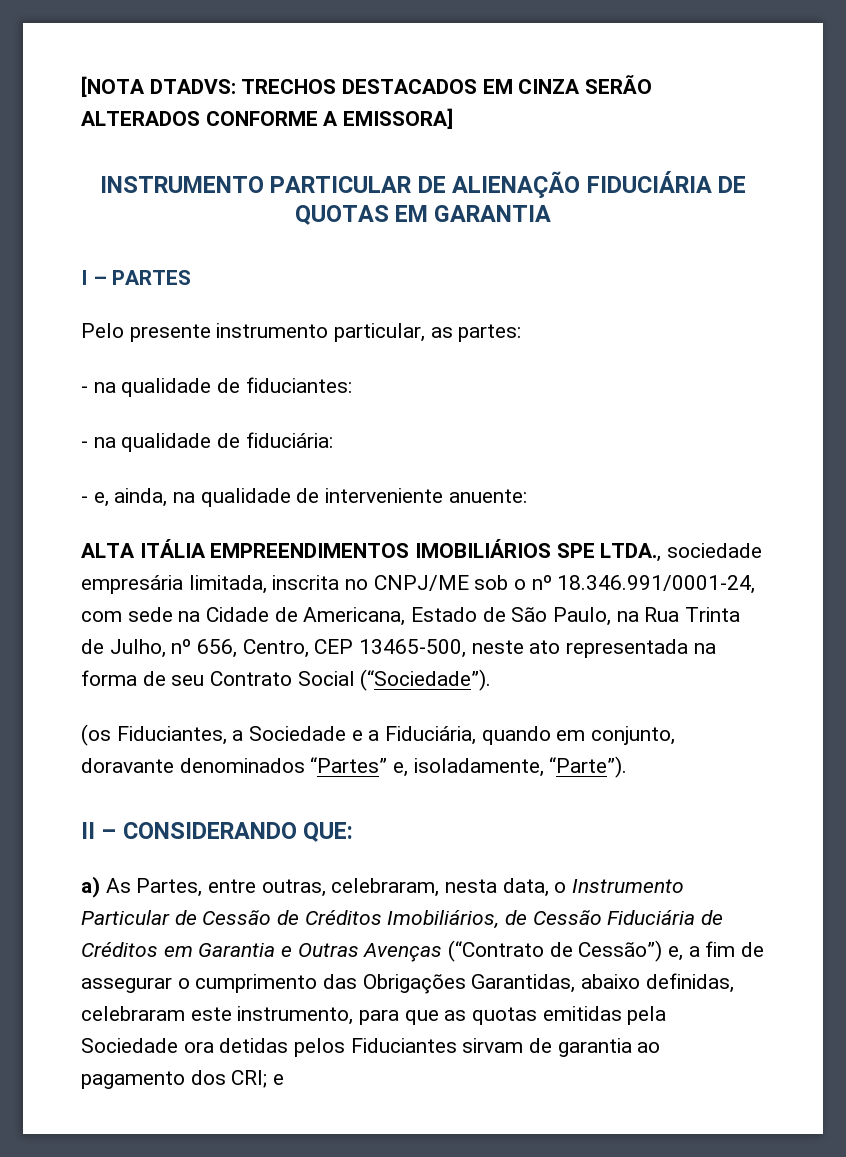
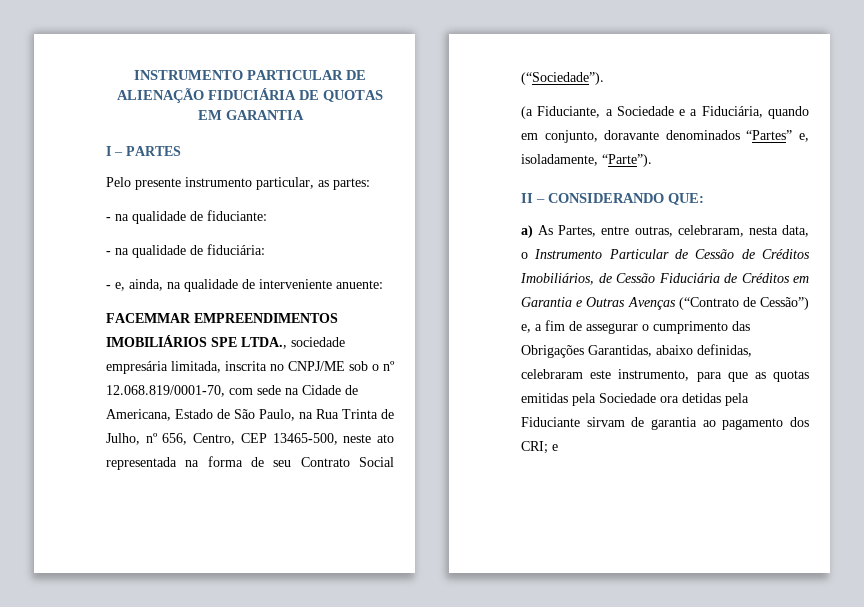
[81,75,653,97] [81,108,454,129] [NOTA DTADVS: TRECHOS DESTACADOS EM CINZA SERÃO ALTERADOS CONFORME A EMISSORA] // -> (134, 75) none
[245,377,352,393] fiduciantes: -> [207,210,267,221] fiduciante:
[81,539,206,558] ALTA ITÁLIA -> [106,313,191,323] FACEMMAR
[557,575,756,594] 18.346.991/0001-24, -> [106,385,225,397] 12.068.819/0001-70,
[81,724,227,746] (os Fiduciantes, -> [521,106,601,119] (a Fiduciante,
[294,1038,457,1057] pelos Fiduciantes -> [725,393,749,406] [521,417,580,427] pela Fiduciante

